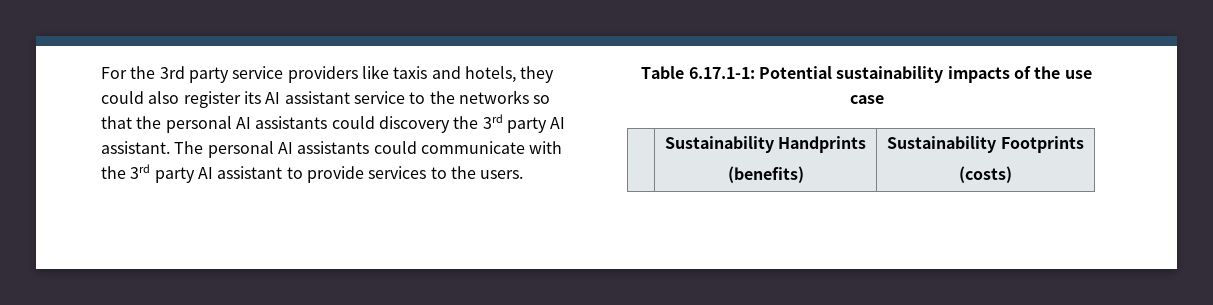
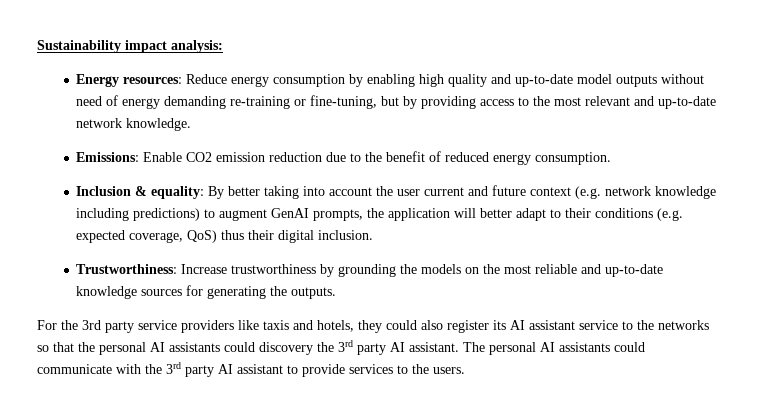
(101, 73) none -> [37,40,223,53] [76,74,705,87] [76,95,717,109] [76,118,192,131] [76,151,612,165] [76,185,717,199] [76,208,684,221] [76,230,374,243] [76,264,664,277] [76,285,337,299] Sustainability impact analysis: // Energy resources: Reduce energy consumption by enabling high quality and up-to-date model outputs without need of energy demanding re-training or fine-tuning, but by providing access to the most relevant and up-to-date network knowledge. // Emissions: Enable CO2 emission reduction due to the benefit of reduced energy consumption. // Inclusion & equality: By better taking into account the user current and future context (e.g. network knowledge including predictions) to augment GenAI prompts, the application will better adapt to their conditions (e.g. expected coverage, QoS) thus their digital inclusion. // Trustworthiness: Increase trustworthiness by grounding the models on the most reliable and up-to-date knowledge sources for generating the outputs. //
[641,66,1092,83] [849,95,884,104] [664,136,867,153] [727,166,804,183] [887,136,1084,153] [959,166,1012,183] // Table 6.17.1-1: Potential sustainability impacts of the use case // | Sustainability Handprints // (benefits) | Sustainability Footprints // (costs) -> (465, 370) none

